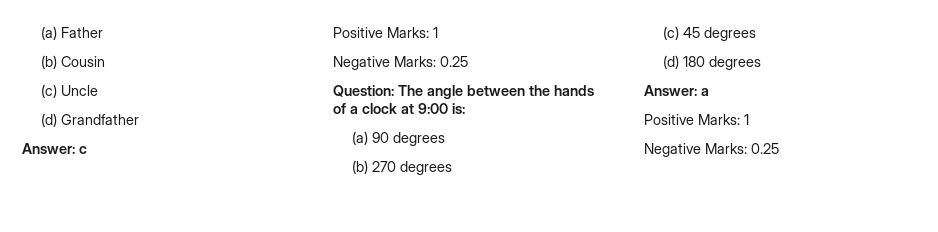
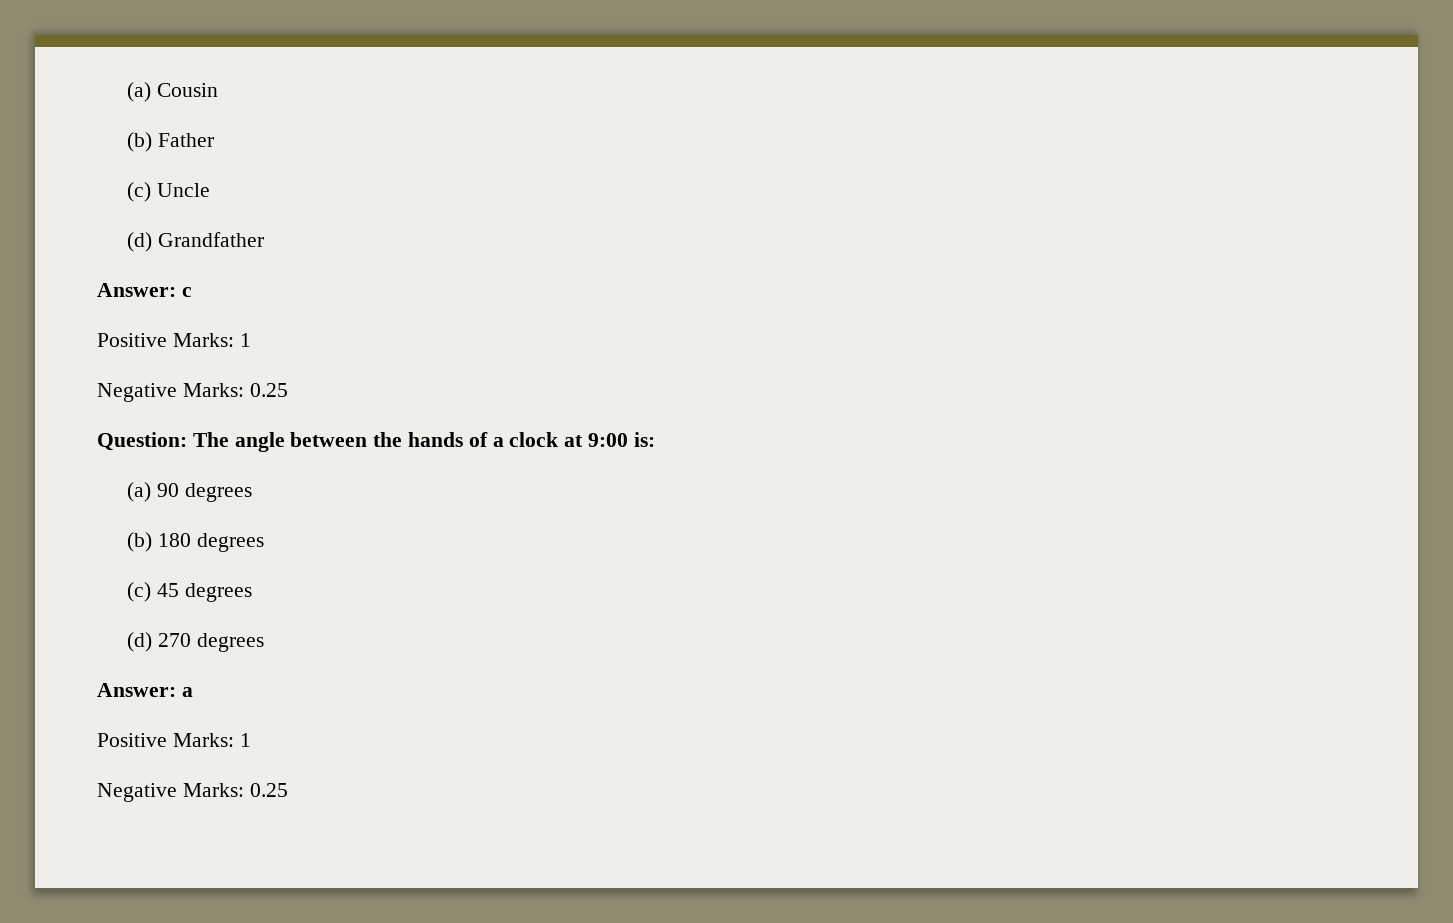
[40,26,103,40] [40,55,105,69] (a) Father // (b) Cousin -> [127,82,219,102] [127,132,215,152] (a) Cousin // (b) Father
[371,161,396,172] 270 -> [158,533,192,547] 180
[682,56,705,67] 180 -> [158,633,192,647] 270

